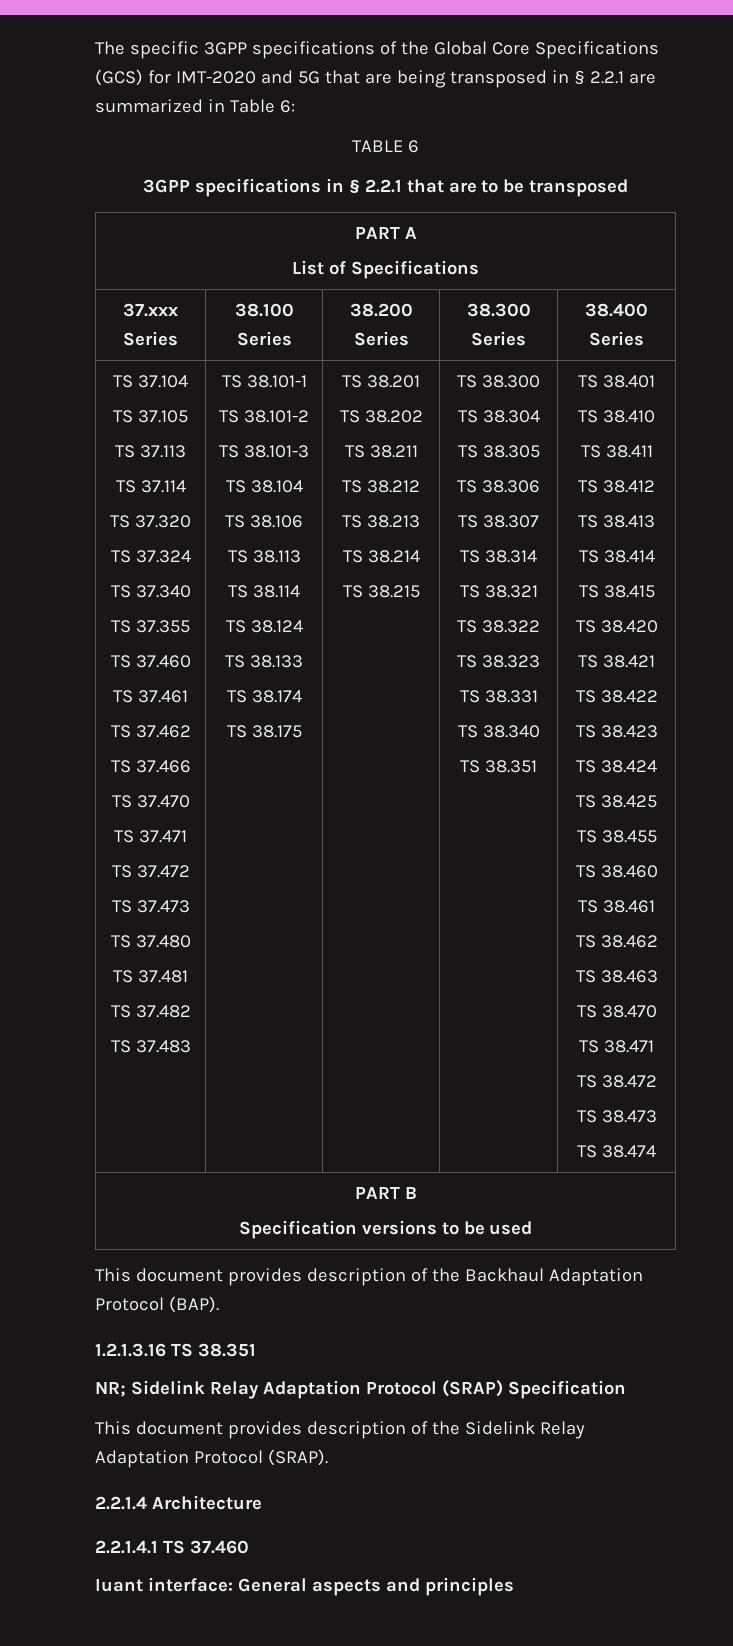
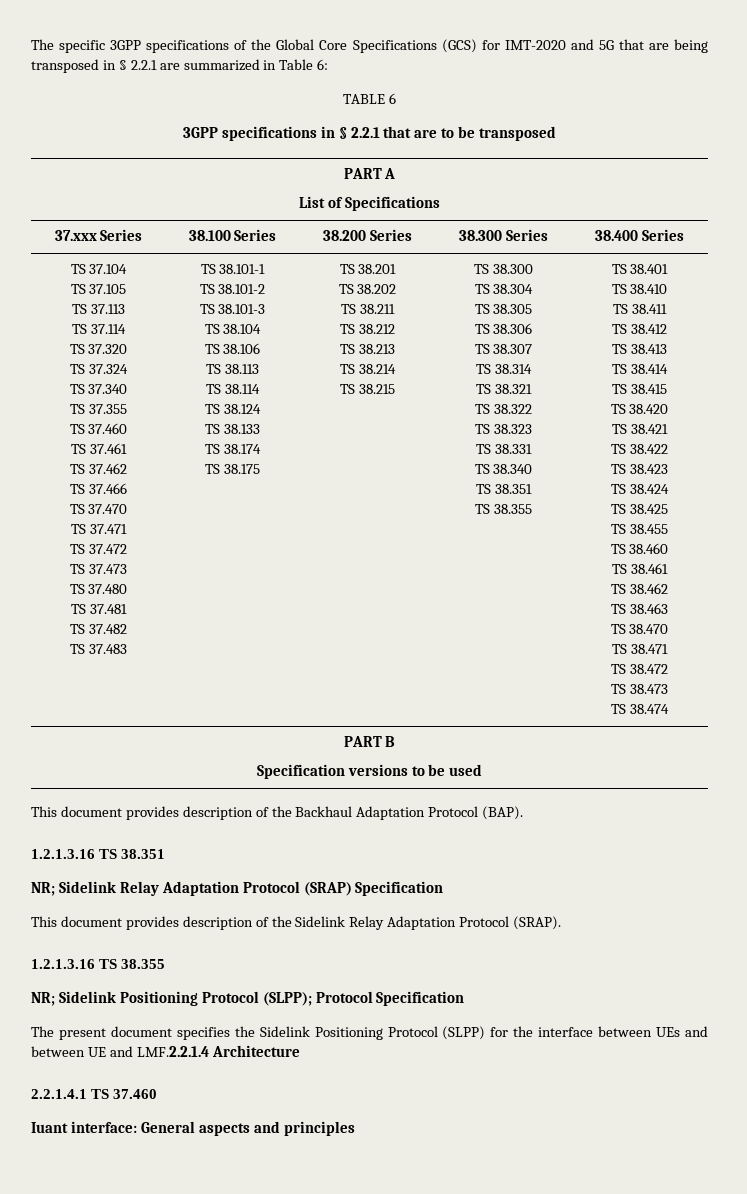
(537, 766) none -> [475,504,532,514] // TS 38.355
[95,1496,147,1510] 2.2.1.4 -> [31,959,166,969] [31,991,465,1006] [31,1026,709,1040] [31,1046,209,1057] 1.2.1.3.16 TS 38.355 // NR; Sidelink Positioning Protocol (SLPP); Protocol Specification // The present document specifies the Sidelink Positioning Protocol (SLPP) for the interface between UEs and between UE and LMF.2.2.1.4

